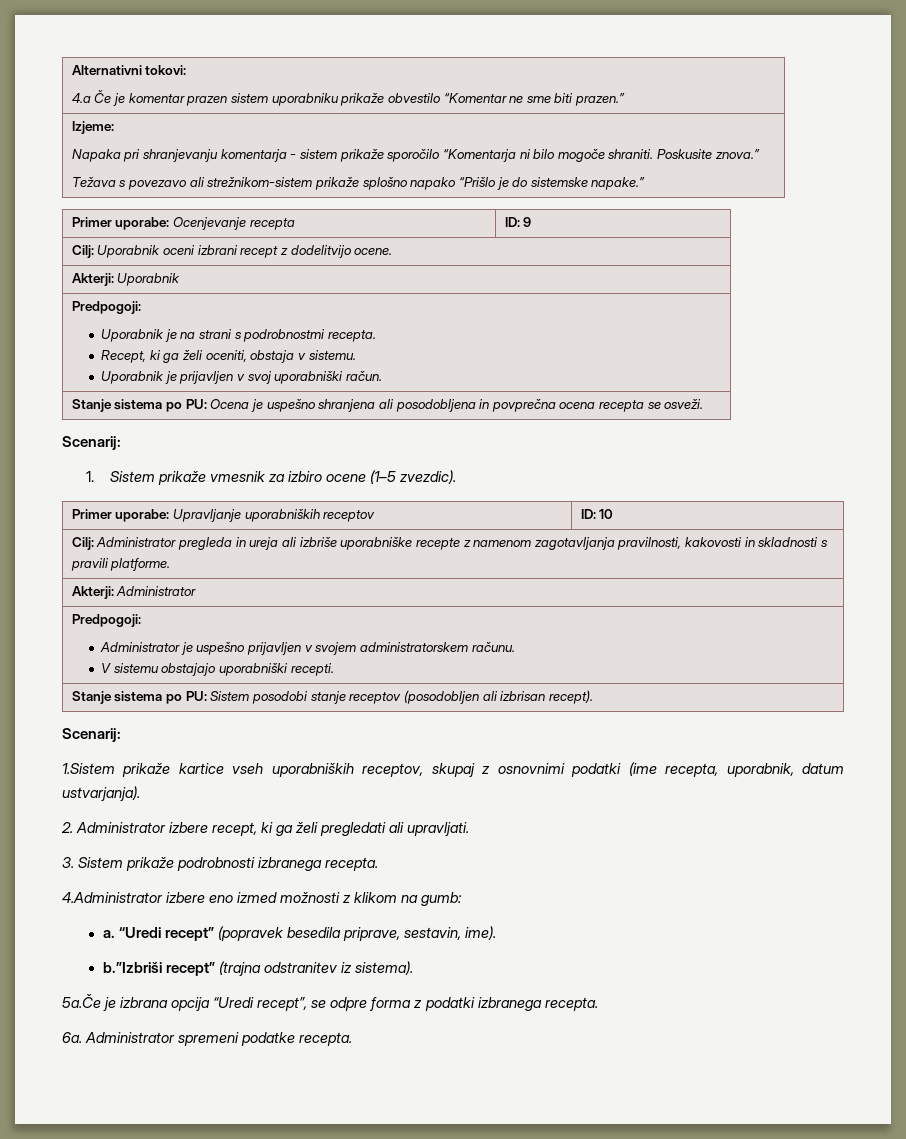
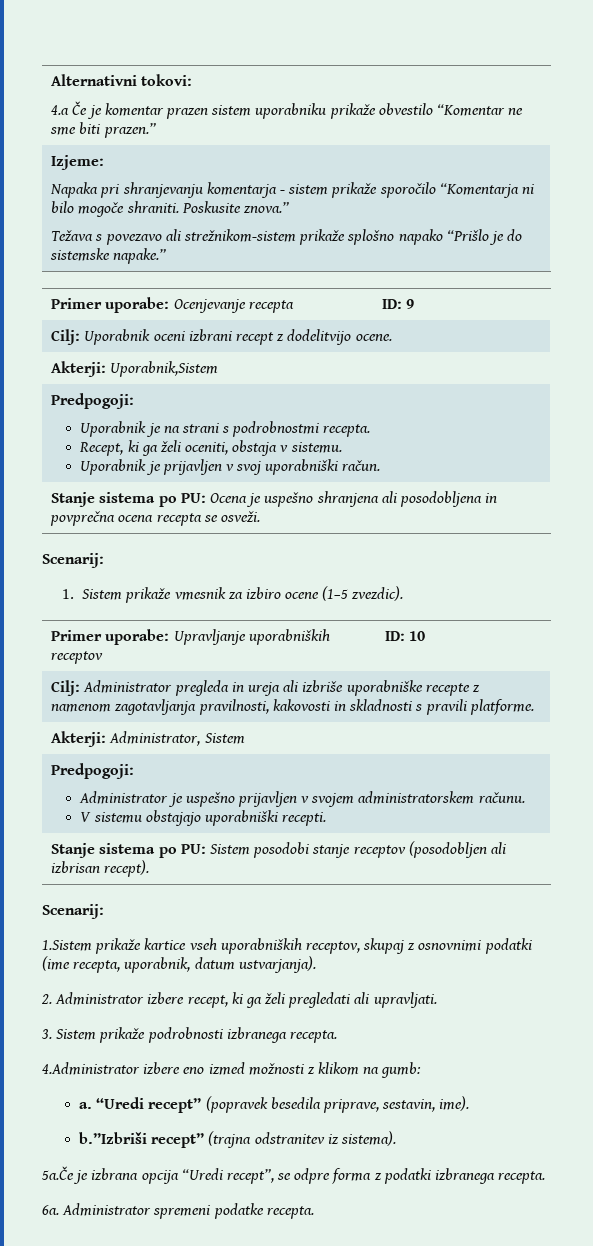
[117,273,181,286] Uporabnik -> [110,361,219,377] Uporabnik,Sistem
[116,586,197,596] Administrator -> [109,731,245,746] Administrator, Sistem

